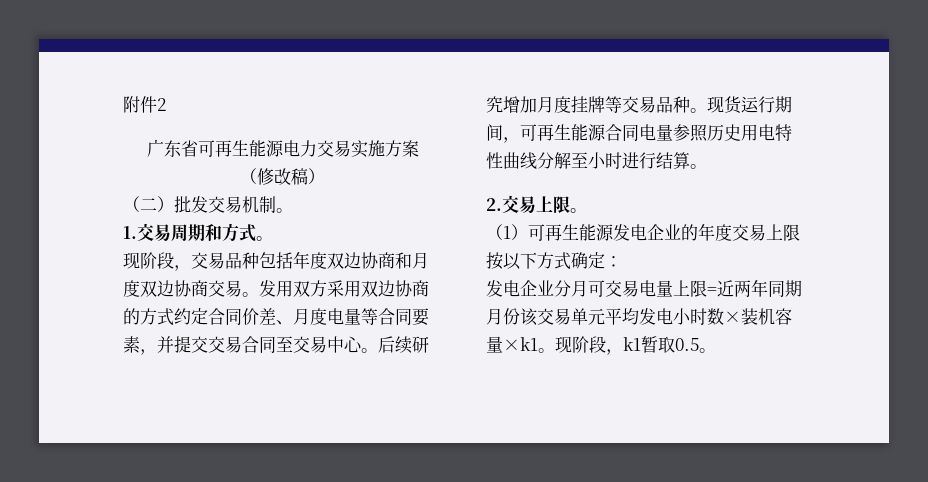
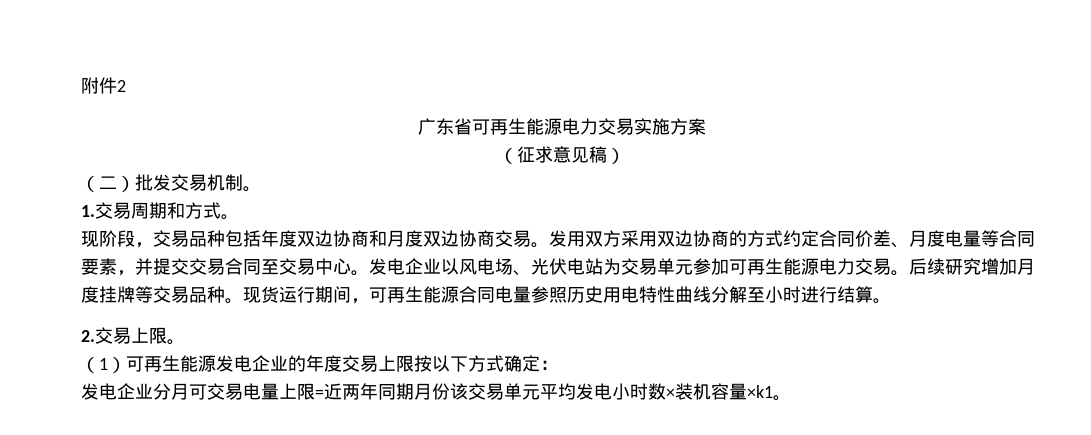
[257,168,291,185] 修改 -> [516,146,589,163] 征求意见
(378, 350) none -> [369,258,909,276] 发电企业以风电场、光伏电站为交易单元参加可再生能源电力交易。
[555,336,716,355] 现阶段，k1暂取0.5。 -> (791, 398) none

